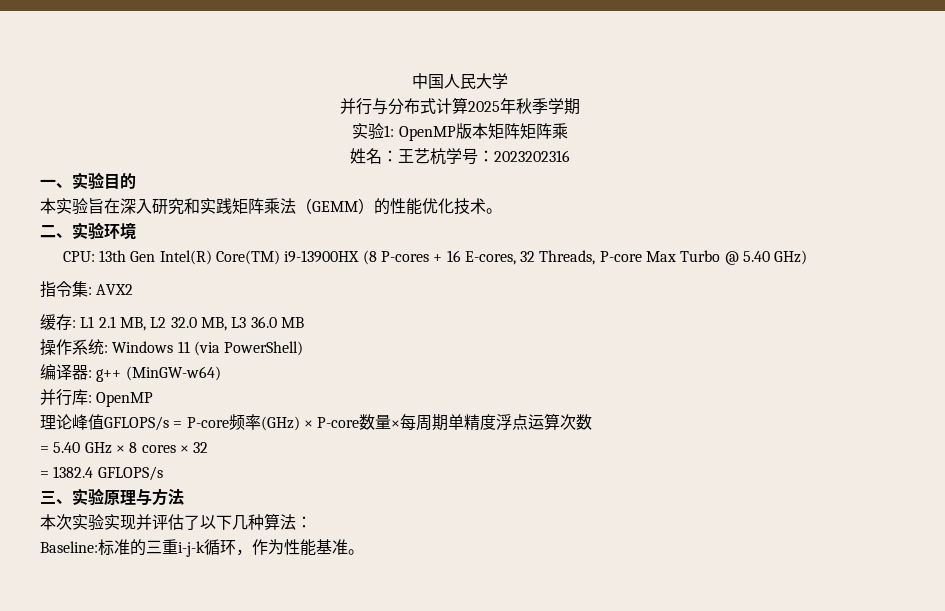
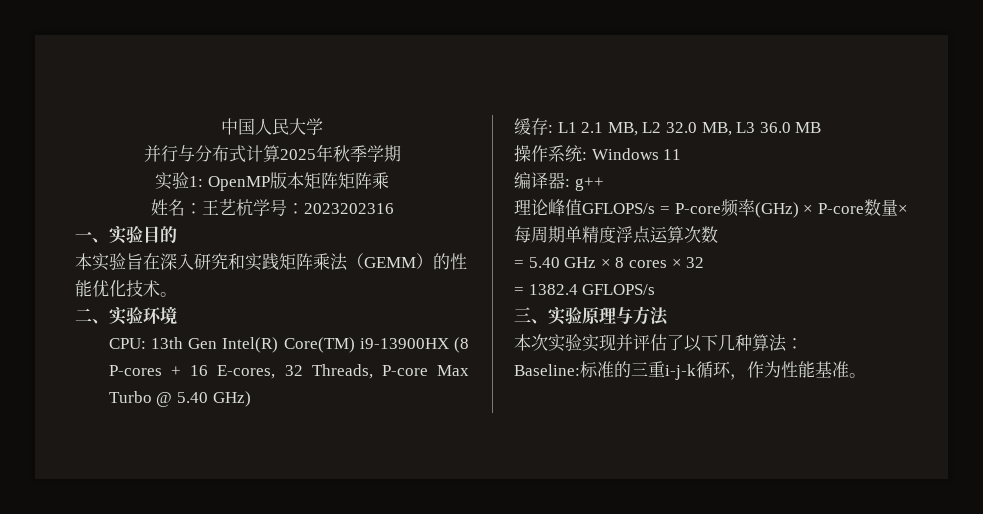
[40,281,134,298] // 指令集: AVX2 -> (251, 399) none
[193,341,304,356] (via PowerShell) -> (682, 154) none
[125,366,221,381] [40,389,154,407] (MinGW-w64) // 并行库: OpenMP -> (604, 184) none

